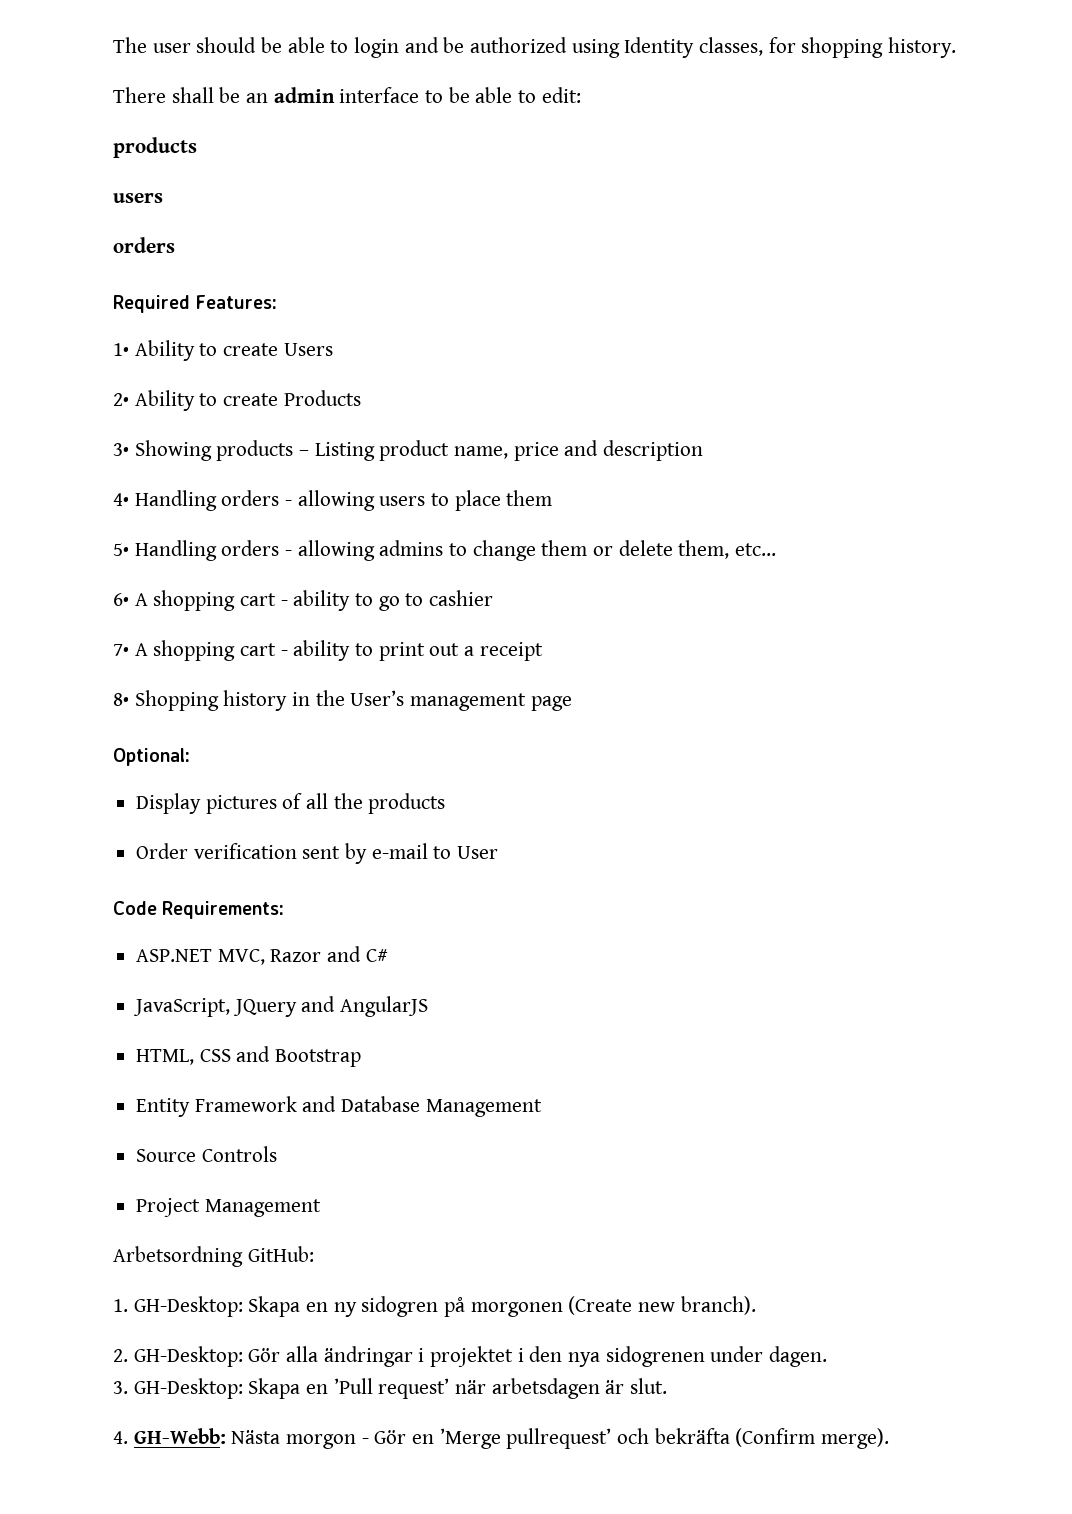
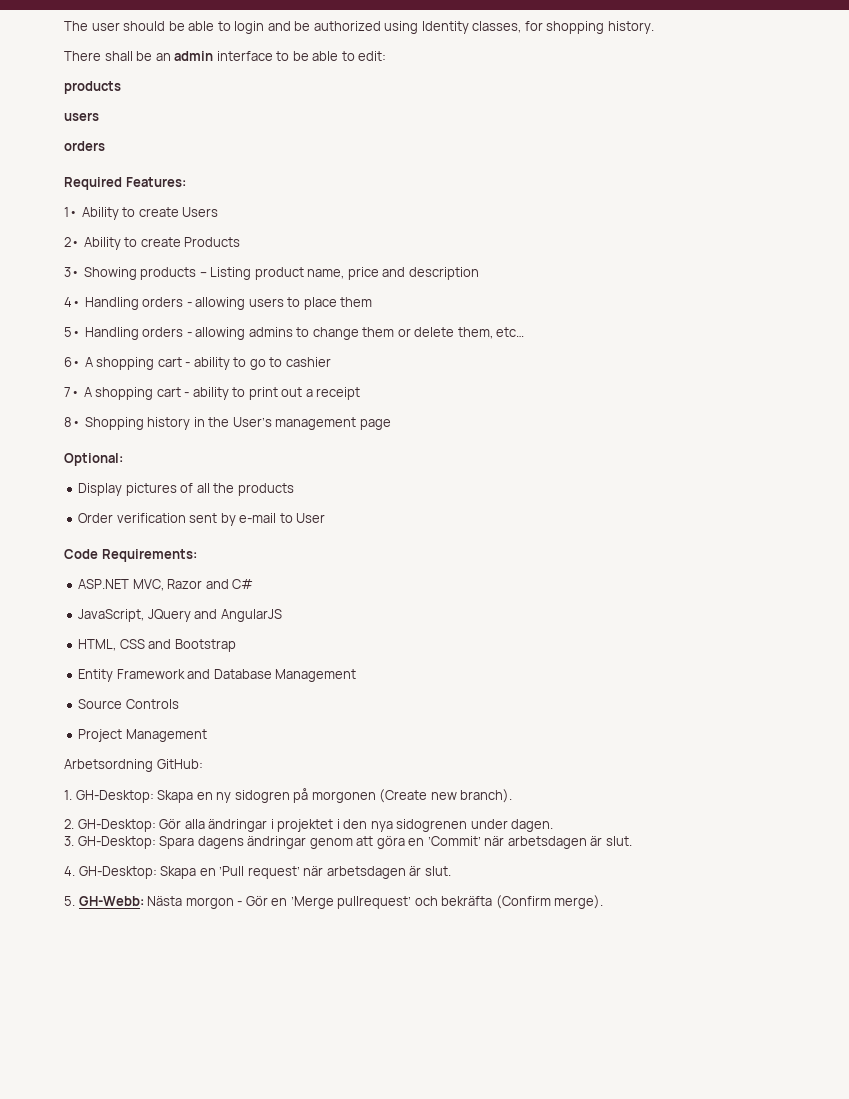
(243, 1388) none -> [159,836,632,849] [64,866,157,879] Spara dagens ändringar genom att göra en ’Commit’ när arbetsdagen är slut. // 4. GH-Desktop:
[113,1431,128,1444] 4. -> [64,896,75,906] 5.

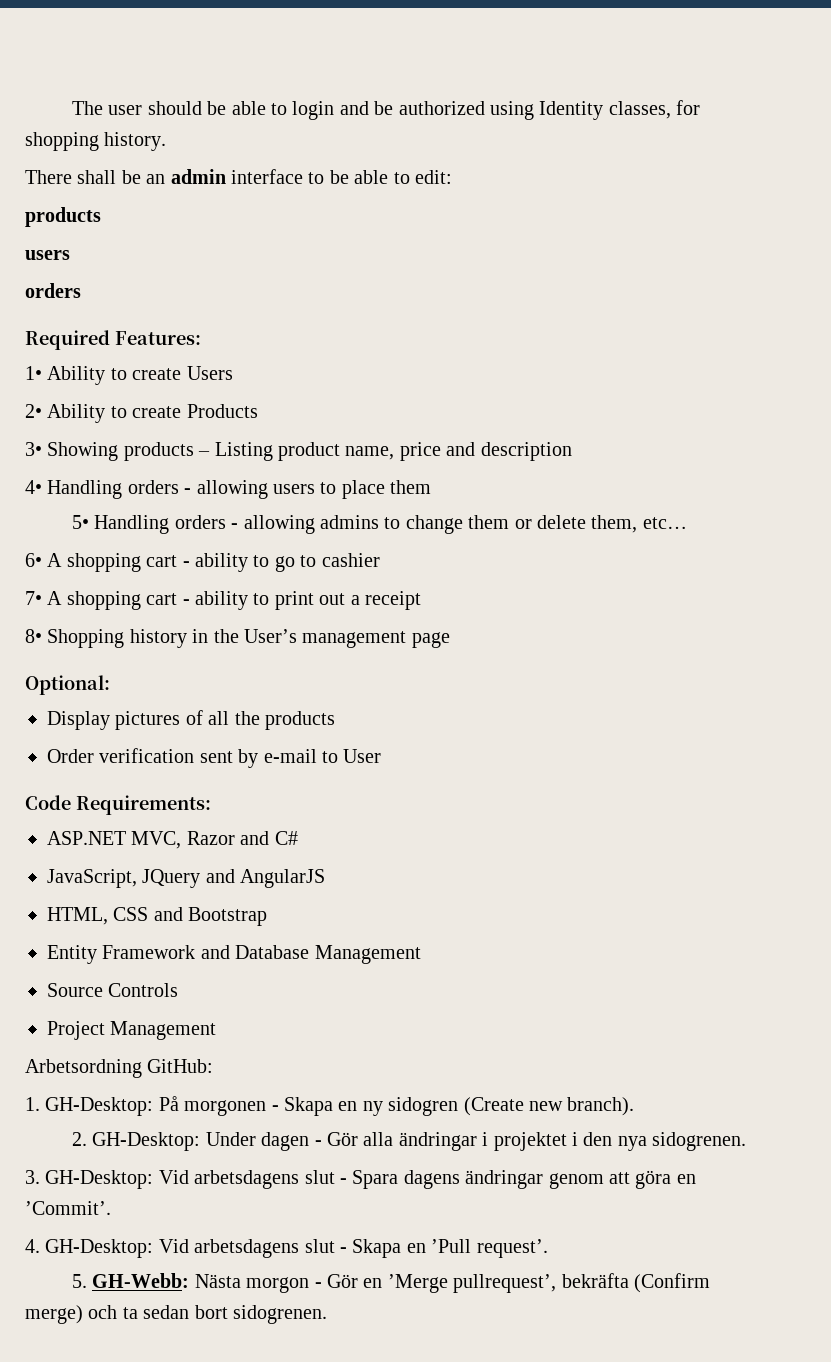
(154, 796) none -> [158,1096,279,1116] På morgonen -
[293,788,376,803] på morgonen -> (459, 1106) none
(156, 825) none -> [205,1132,322,1151] Under dagen -
[396,819,554,832] sidogrenen under dagen. -> [652,1132,747,1151] sidogrenen.
(156, 842) none -> [158,1170,347,1189] Vid arbetsdagens slut -
[427,836,632,849] [64,866,451,879] ’Commit’ när arbetsdagen är slut. // 4. GH-Desktop: Skapa en ’Pull request’ när arbetsdagen är slut. -> [25,1201,111,1215] [25,1239,548,1258] ’Commit’. // 4. GH-Desktop: Vid arbetsdagens slut - Skapa en ’Pull request’.
[337,895,604,909] pullrequest’ och bekräfta (Confirm merge). -> [453,1273,711,1293] [25,1305,327,1324] pullrequest’, bekräfta (Confirm merge) och ta sedan bort sidogrenen.

